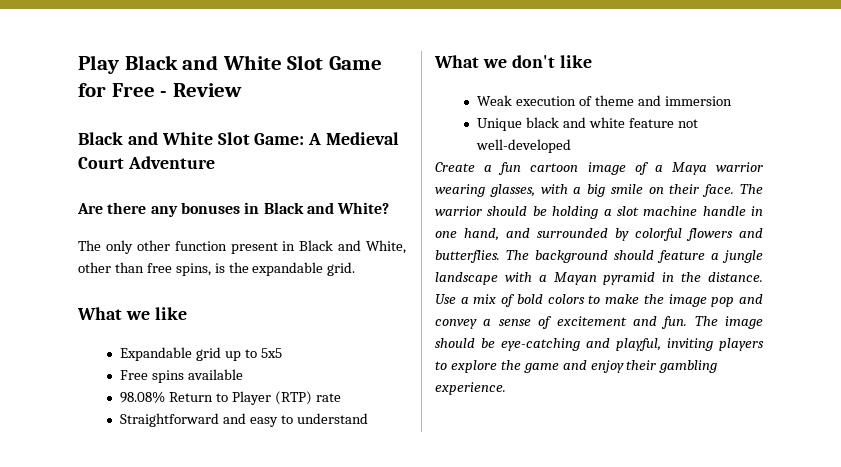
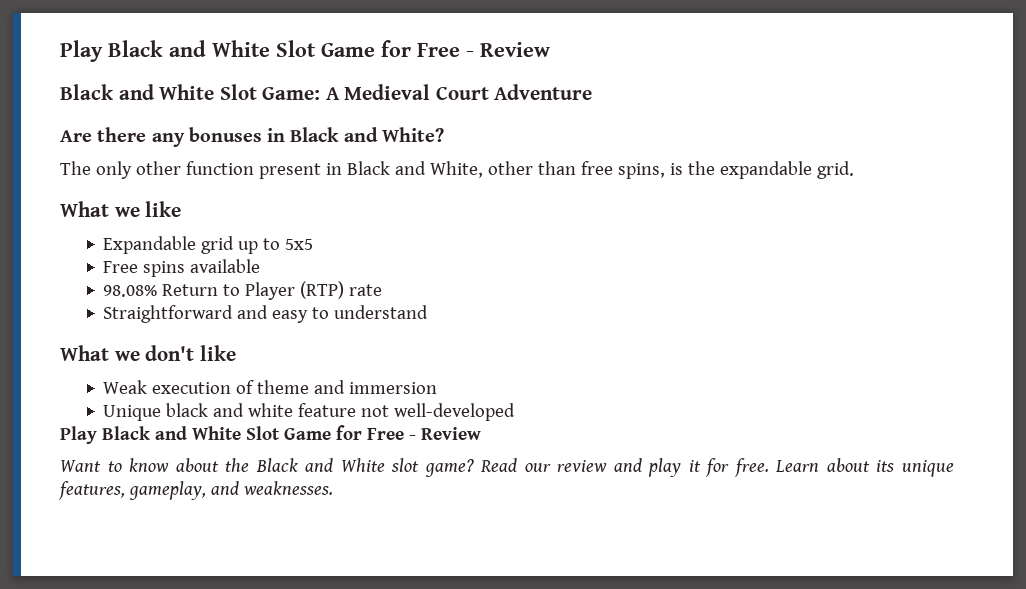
[435,162,763,175] [435,184,763,197] [435,206,763,219] [435,228,763,241] [435,250,763,263] [435,272,763,285] [435,294,763,307] [435,316,763,329] [435,338,764,351] [435,360,718,373] [435,382,506,395] Create a fun cartoon image of a Maya warrior wearing glasses, with a big smile on their face. The warrior should be holding a slot machine handle in one hand, and surrounded by colorful flowers and butterflies. The background should feature a jungle landscape with a Mayan pyramid in the distance. Use a mix of bold colors to make the image pop and convey a sense of excitement and fun. The image should be eye-catching and playful, inviting players to explore the game and enjoy their gambling experience. -> [60,425,481,444] [60,458,954,477] [59,481,333,500] Play Black and White Slot Game for Free - Review // Want to know about the Black and White slot game? Read our review and play it for free. Learn about its unique features, gameplay, and weaknesses.

